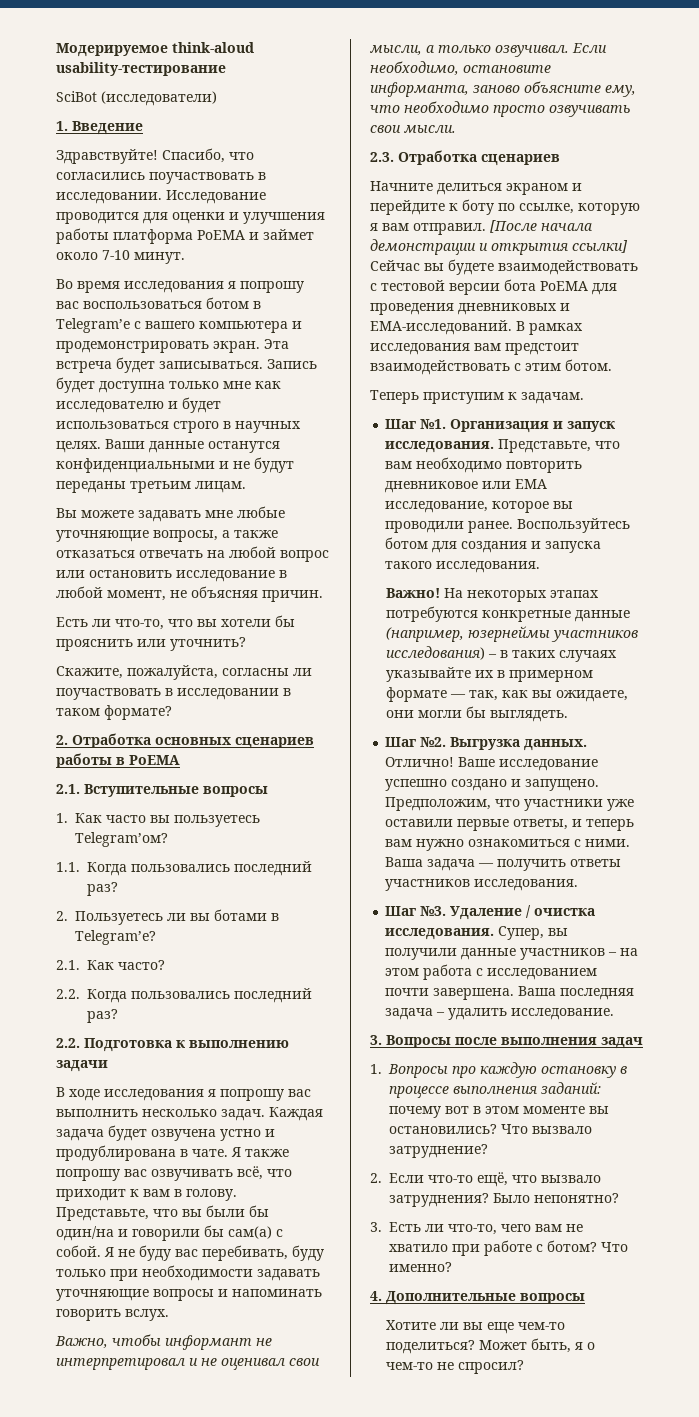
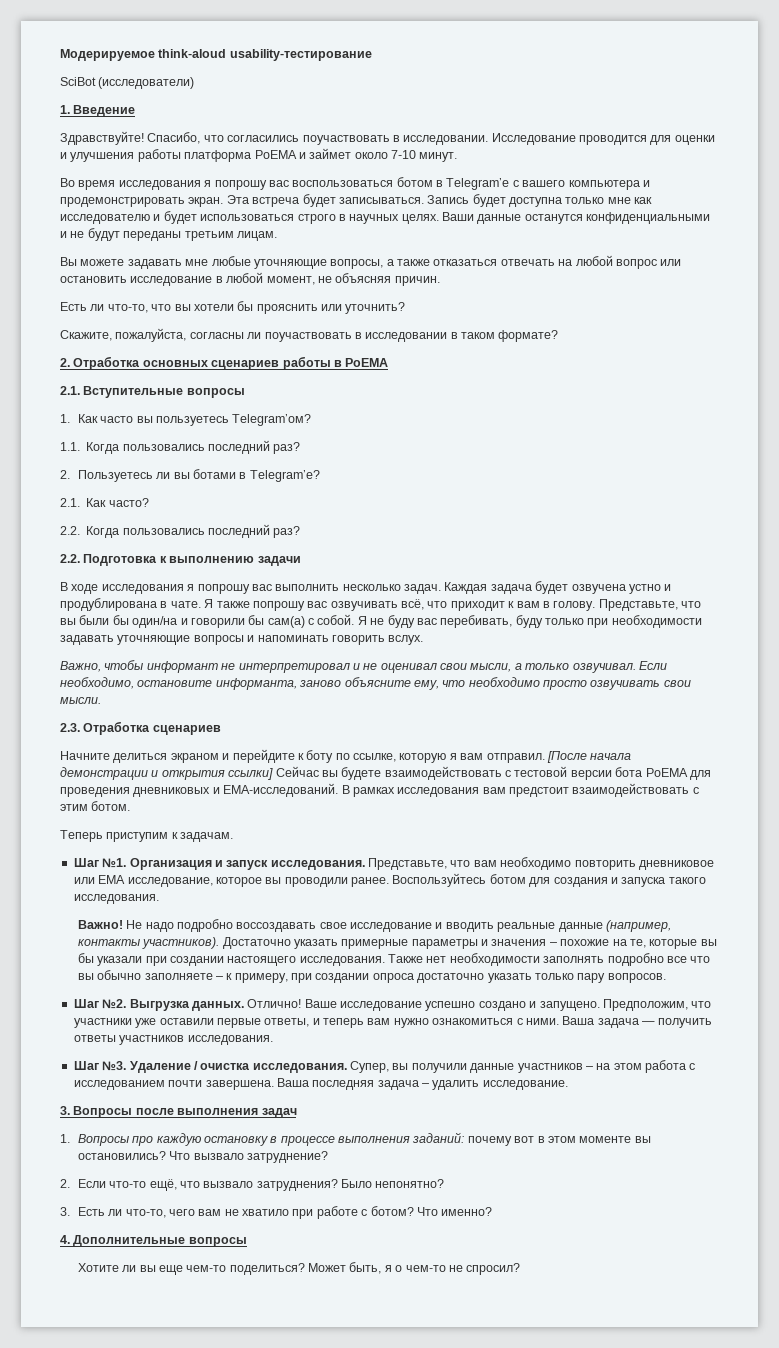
[443,588,599,602] [385,606,630,622] [385,626,638,642] [385,646,617,662] [385,667,593,682] [385,687,628,702] [385,706,568,722] На некоторых этапах потребуются конкретные данные (например, юзернеймы участников исследования) – в таких случаях указывайте их в примерном формате — так, как вы ожидаете, они могли бы выглядеть. -> [126,919,671,932] [77,937,717,949] [77,953,711,966] [77,970,666,983] Не надо подробно воссоздавать свое исследование и вводить реальные данные (например, контакты участников). Достаточно указать примерные параметры и значения – похожие на те, которые вы бы указали при создании настоящего исследования. Также нет необходимости заполнять подробно все что вы обычно заполняете – к примеру, при создании опроса достаточно указать только пару вопросов.

